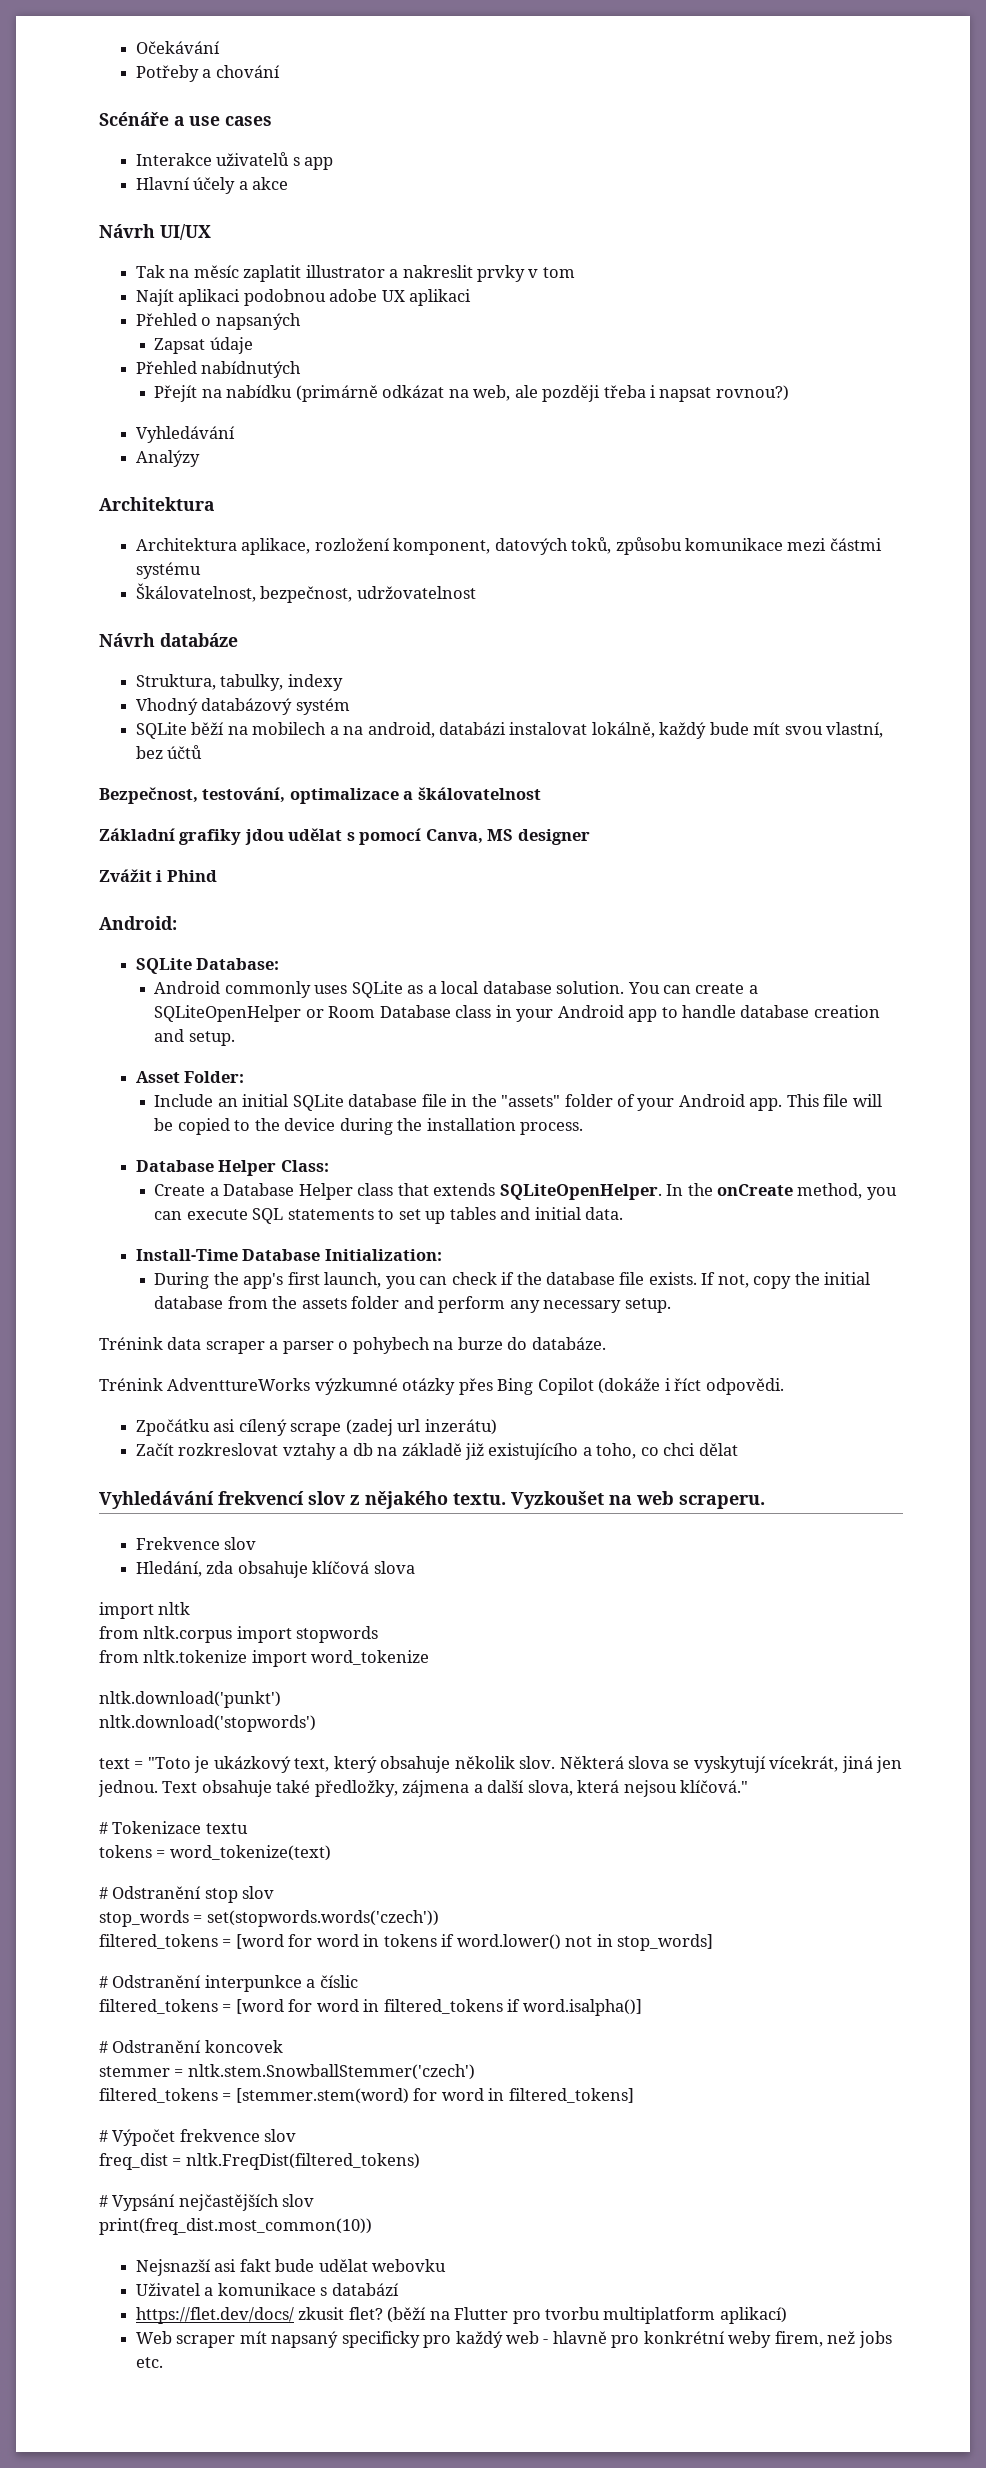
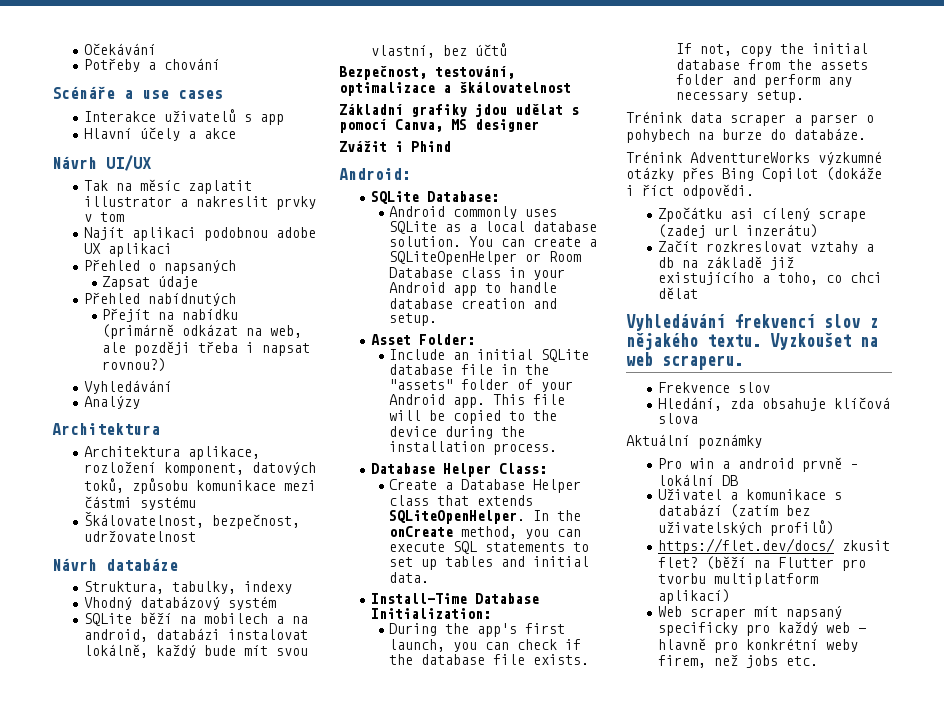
[99,1602,191,1619] [99,1626,379,1643] [99,1650,430,1667] [99,1691,281,1708] [99,1715,316,1732] [99,1756,903,1773] [98,1780,749,1797] [99,1821,248,1834] [99,1845,331,1861] [99,1886,275,1903] [99,1910,439,1927] [99,1934,714,1951] [99,1975,358,1992] [99,1999,642,2016] [99,2040,283,2053] [99,2064,475,2080] [99,2088,634,2104] [99,2129,297,2146] [99,2153,420,2170] [99,2194,315,2211] [99,2218,372,2235] [135,2259,447,2276] import nltk // from nltk.corpus import stopwords // from nltk.tokenize import word_tokenize // nltk.download('punkt') // nltk.download('stopwords') // text = "Toto je ukázkový text, který obsahuje několik slov. Některá slova se vyskytují vícekrát, jiná jen jednou. Text obsahuje také předložky, zájmena a další slova, která nejsou klíčová." // # Tokenizace textu // tokens = word_tokenize(text) // # Odstranění stop slov // stop_words = set(stopwords.words('czech')) // filtered_tokens = [word for word in tokens if word.lower() not in stop_words] // # Odstranění interpunkce a číslic // filtered_tokens = [word for word in filtered_tokens if word.isalpha()] // # Odstranění koncovek // stemmer = nltk.stem.SnowballStemmer('czech') // filtered_tokens = [stemmer.stem(word) for word in filtered_tokens] // # Výpočet frekvence slov // freq_dist = nltk.FreqDist(filtered_tokens) // # Vypsání nejčastějších slov // print(freq_dist.most_common(10)) // Nejsnazší asi fakt bude udělat webovku -> [626,434,762,449] [657,457,858,472] [657,474,738,486] Aktuální poznámky // Pro win a android prvně – lokální DB
(399, 2289) none -> [729,504,810,518] [657,520,834,536] (zatím bez uživatelských profilů)

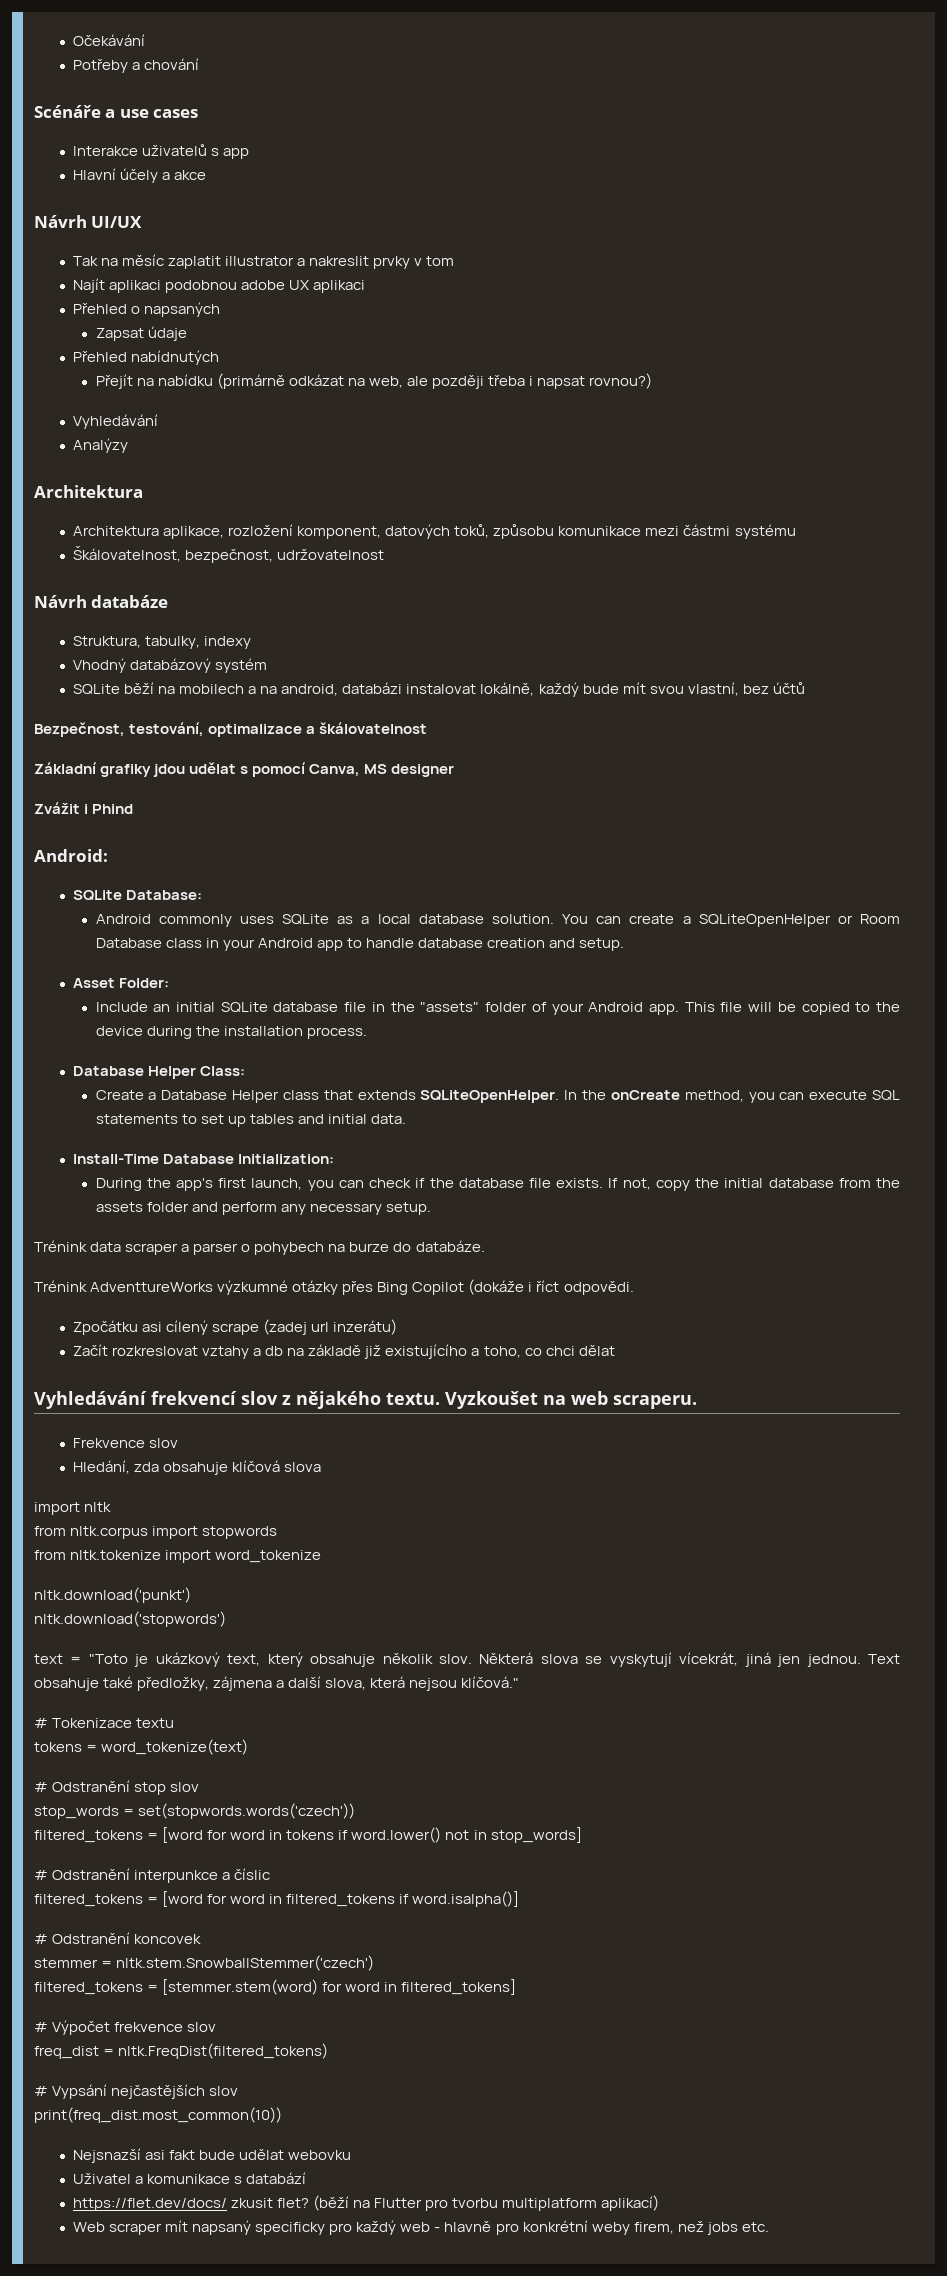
[626,434,762,449] [657,457,858,472] [657,474,738,486] Aktuální poznámky // Pro win a android prvně – lokální DB -> [34,1502,112,1515] [34,1526,278,1539] [34,1550,322,1563] [34,1587,191,1603] [34,1611,226,1627] [34,1652,901,1667] [34,1676,520,1691] [34,1718,175,1728] [34,1739,249,1755] [34,1780,200,1795] [34,1803,356,1819] [34,1827,582,1843] [34,1868,271,1883] [34,1891,520,1907] [34,1932,202,1944] [34,1955,375,1971] [34,1979,517,1995] [34,2020,217,2035] [34,2043,329,2059] [34,2084,239,2099] [34,2107,282,2123] [73,2148,352,2163] import nltk // from nltk.corpus import stopwords // from nltk.tokenize import word_tokenize // nltk.download('punkt') // nltk.download('stopwords') // text = "Toto je ukázkový text, který obsahuje několik slov. Některá slova se vyskytují vícekrát, jiná jen jednou. Text obsahuje také předložky, zájmena a další slova, která nejsou klíčová." // # Tokenizace textu // tokens = word_tokenize(text) // # Odstranění stop slov // stop_words = set(stopwords.words('czech')) // filtered_tokens = [word for word in tokens if word.lower() not in stop_words] // # Odstranění interpunkce a číslic // filtered_tokens = [word for word in filtered_tokens if word.isalpha()] // # Odstranění koncovek // stemmer = nltk.stem.SnowballStemmer('czech') // filtered_tokens = [stemmer.stem(word) for word in filtered_tokens] // # Výpočet frekvence slov // freq_dist = nltk.FreqDist(filtered_tokens) // # Vypsání nejčastějších slov // print(freq_dist.most_common(10)) // Nejsnazší asi fakt bude udělat webovku
[729,504,810,518] [657,520,834,536] (zatím bez uživatelských profilů) -> (307, 2178) none

